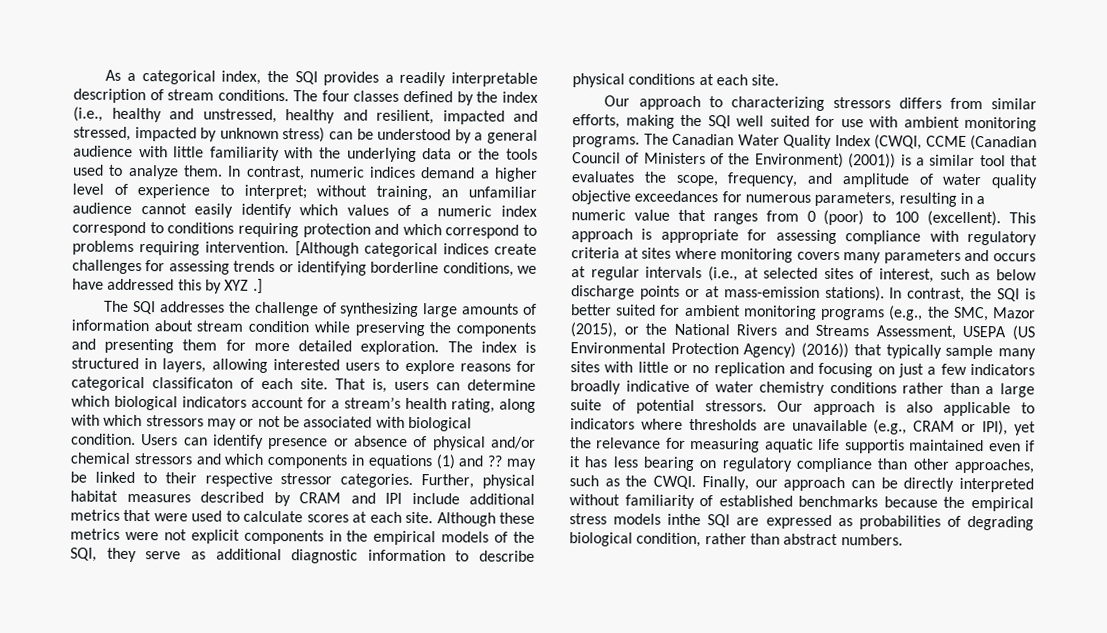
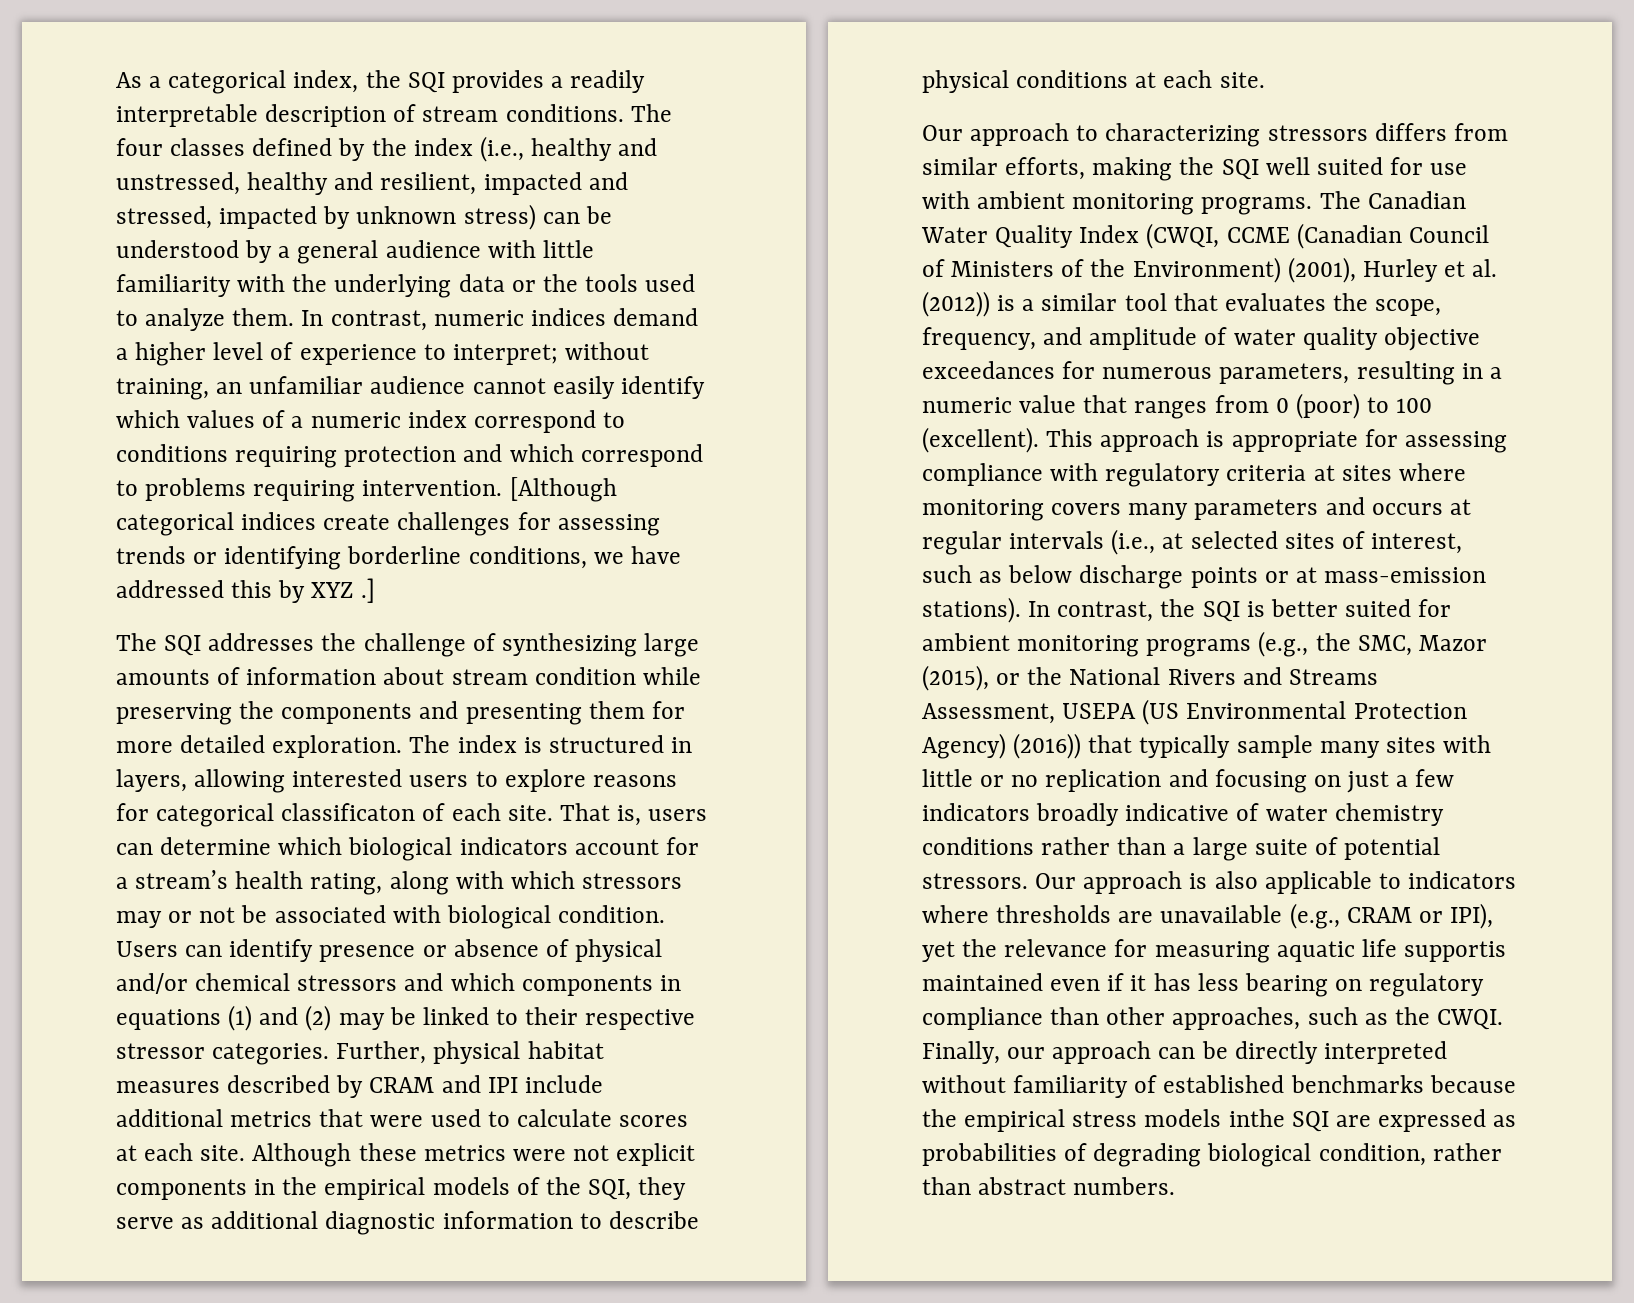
[487,455,504,467] ?? -> [305,1005,332,1031] (2)
[848,153,897,169] (2001)) -> [1287,257,1498,283] [922,291,990,317] (2001), Hurley et al. (2012))

